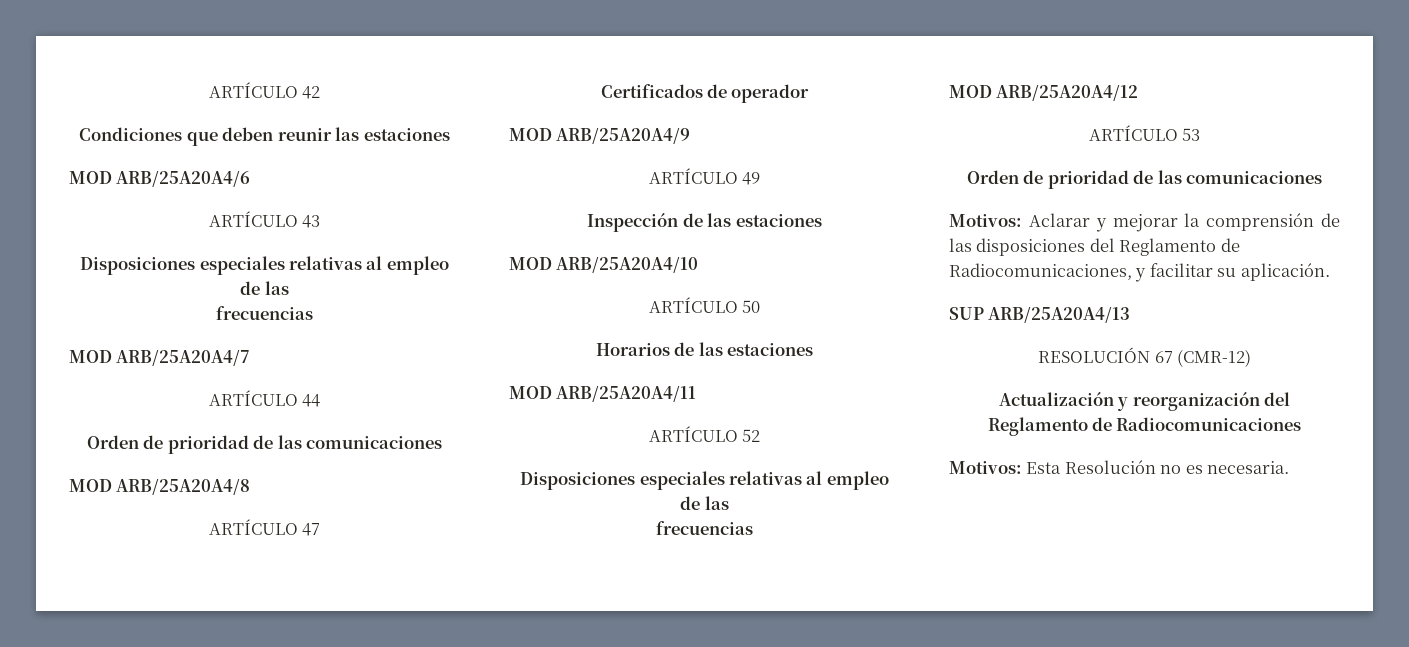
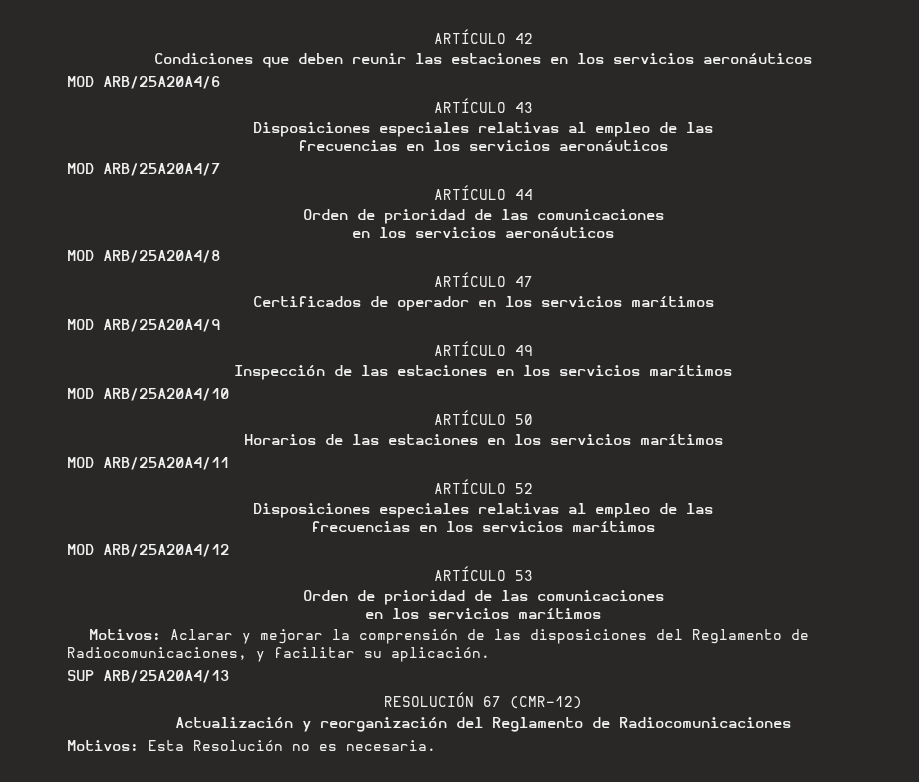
(450, 134) none -> [550,53,812,64] en los servicios aeronáuticos
(313, 313) none -> [406,140,668,151] en los servicios aeronáuticos
(443, 442) none -> [352,227,614,238] // en los servicios aeronáuticos
(810, 93) none -> [477,296,714,307] en los servicios marítimos
(822, 220) none -> [496,365,732,376] en los servicios marítimos
(814, 349) none -> [486,434,723,445] en los servicios marítimos
(753, 528) none -> [419,521,655,532] en los servicios marítimos
(1323, 177) none -> [365,608,601,619] // en los servicios marítimos

